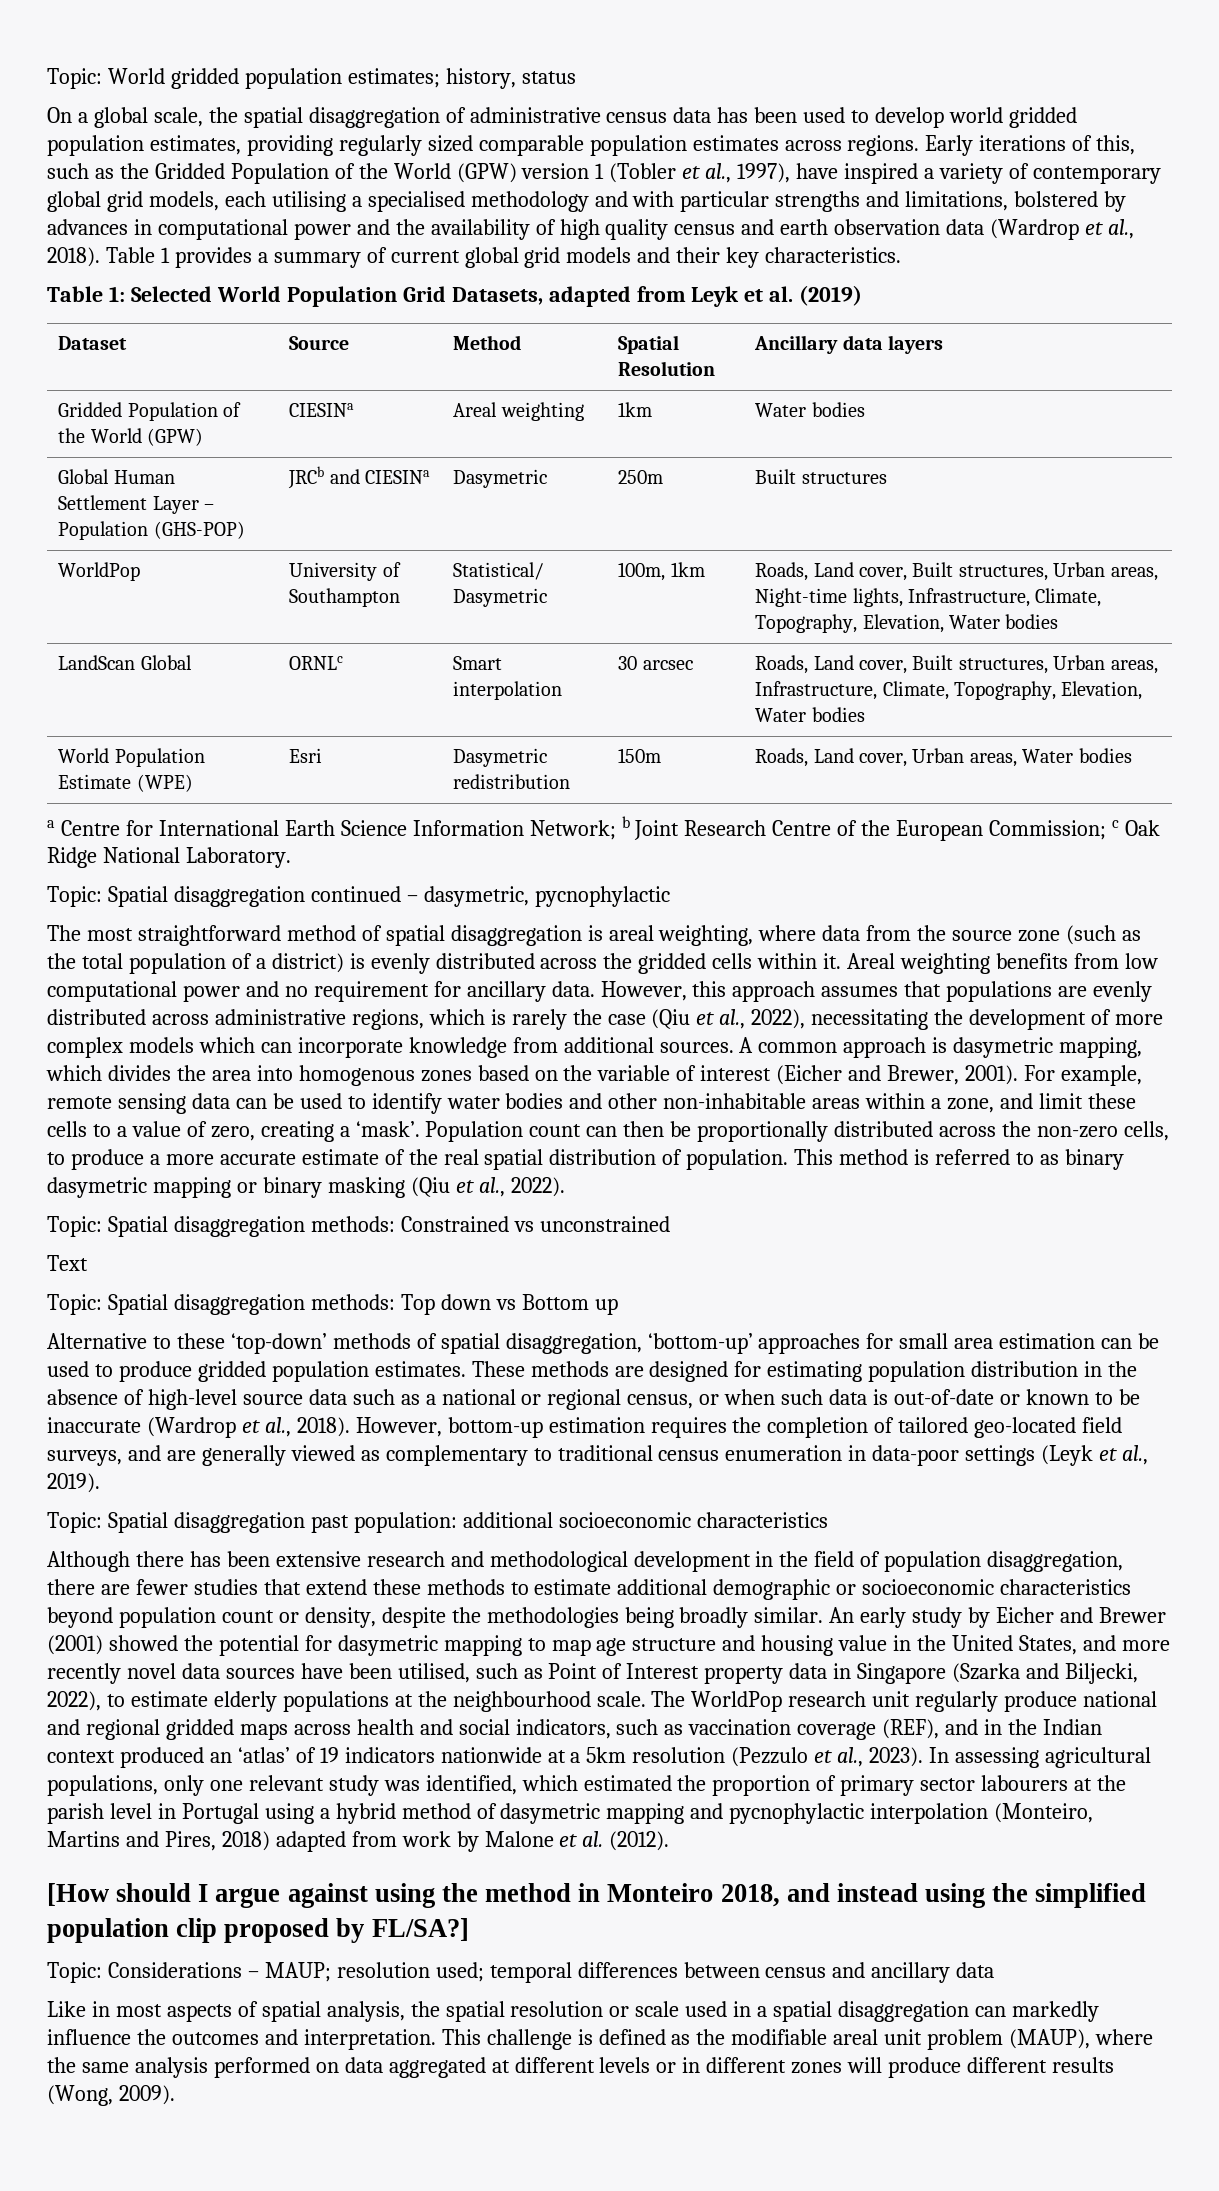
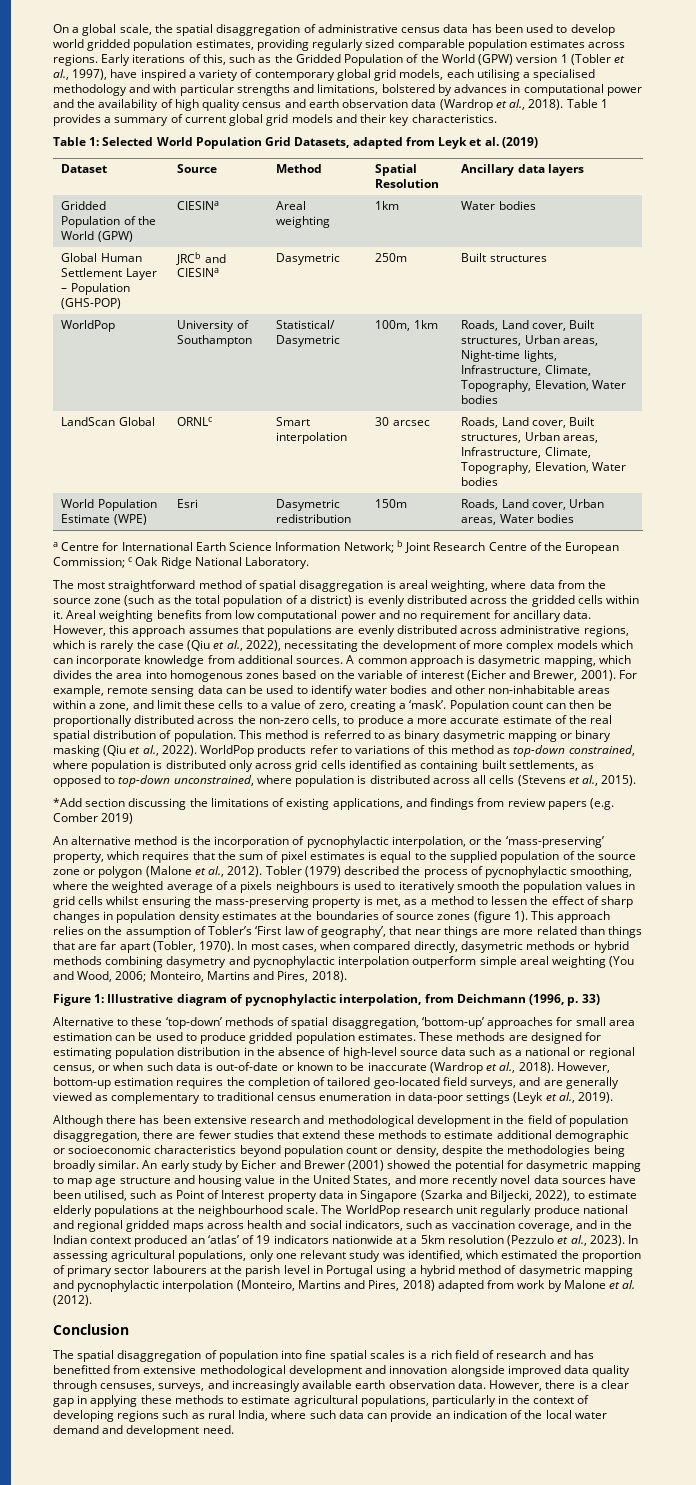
[47,68,576,89] Topic: World gridded population estimates; history, status // -> (53, 28) none
[47,886,670,907] // Topic: Spatial disaggregation continued – dasymetric, pycnophylactic -> (310, 563) none
[47,1216,670,1237] [47,1255,88,1271] [47,1294,618,1315] // Topic: Spatial disaggregation methods: Constrained vs unconstrained // Text // Topic: Spatial disaggregation methods: Top down vs Bottom up -> [200,745,635,757] [53,760,595,772] [53,775,637,787] [53,798,615,810] [53,813,134,824] [53,836,604,848] [53,851,637,863] [53,866,633,878] [53,881,635,893] [53,896,634,908] [53,911,611,923] [53,926,643,938] [53,941,629,953] [53,956,635,968] [53,971,347,982] [53,994,600,1006] WorldPop products refer to variations of this method as top-down constrained, where population is distributed only across grid cells identified as containing built settlements, as opposed to top-down unconstrained, where population is distributed across all cells (Stevens et al., 2015). // *Add section discussing the limitations of existing applications, and findings from review papers (e.g. Comber 2019) // An alternative method is the incorporation of pycnophylactic interpolation, or the ‘mass-preserving’ property, which requires that the sum of pixel estimates is equal to the supplied population of the source zone or polygon (Malone et al., 2012). Tobler (1979) described the process of pycnophylactic smoothing, where the weighted average of a pixels neighbours is used to iteratively smooth the population values in grid cells whilst ensuring the mass-preserving property is met, as a method to lessen the effect of sharp changes in population density estimates at the boundaries of source zones (figure 1). This approach relies on the assumption of Tobler’s ‘First law of geography’, that near things are more related than things that are far apart (Tobler, 1970). In most cases, when compared directly, dasymetric methods or hybrid methods combining dasymetry and pycnophylactic interpolation outperform simple areal weighting (You and Wood, 2006; Monteiro, Martins and Pires, 2018). // Figure 1: Illustrative diagram of pycnophylactic interpolation, from Deichmann (1996, p. 33)
[47,1512,828,1533] // Topic: Spatial disaggregation past population: additional socioeconomic characteristics -> (614, 1097) none
[797,1719,940,1740] coverage (REF), -> [517,1223,573,1232] coverage,
[47,1883,1147,1908] [47,1918,469,1943] [47,1962,995,1983] [47,2001,1099,2022] [47,2029,1154,2050] [47,2057,1114,2078] [47,2085,175,2106] [How should I argue against using the method in Monteiro 2018, and instead using the simplified population clip proposed by FL/SA?] // Topic: Considerations – MAUP; resolution used; temporal differences between census and ancillary data // Like in most aspects of spatial analysis, the spatial resolution or scale used in a spatial disaggregation can markedly influence the outcomes and interpretation. This challenge is defined as the modifiable areal unit problem (MAUP), where the same analysis performed on data aggregated at different levels or in different zones will produce different results (Wong, 2009). -> [53,1324,129,1335] [53,1350,594,1362] [53,1365,631,1377] [53,1380,630,1392] [53,1395,590,1407] [53,1410,607,1422] [53,1425,234,1437] Conclusion // The spatial disaggregation of population into fine spatial scales is a rich field of research and has benefitted from extensive methodological development and innovation alongside improved data quality through censuses, surveys, and increasingly available earth observation data. However, there is a clear gap in applying these methods to estimate agricultural populations, particularly in the context of developing regions such as rural India, where such data can provide an indication of the local water demand and development need.

